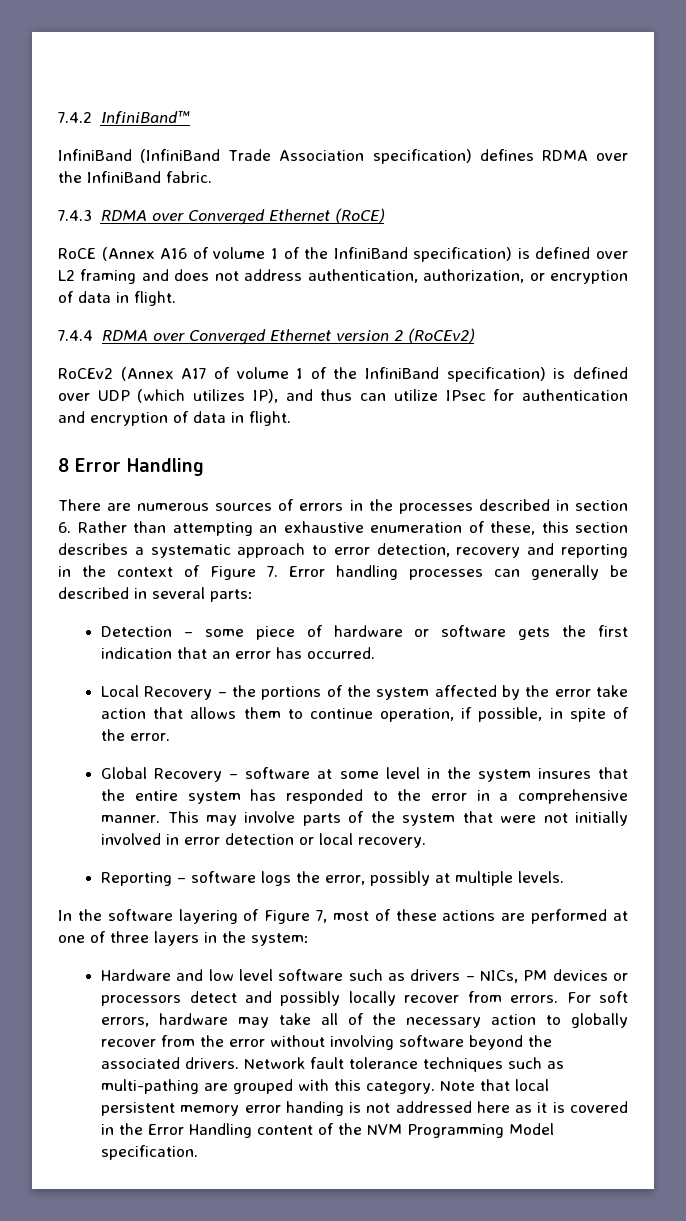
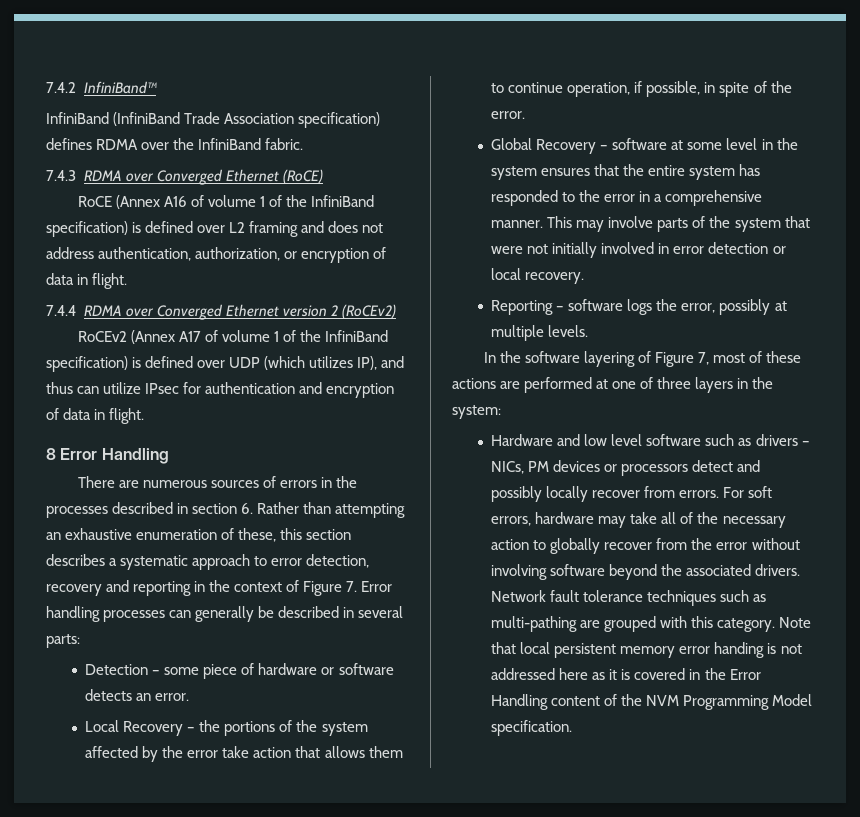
[518,625,628,640] [101,647,376,659] gets the first indication that an error has occurred. -> [85,689,190,701] detects an error.
[537,768,591,779] insures -> [541,168,591,176] ensures

